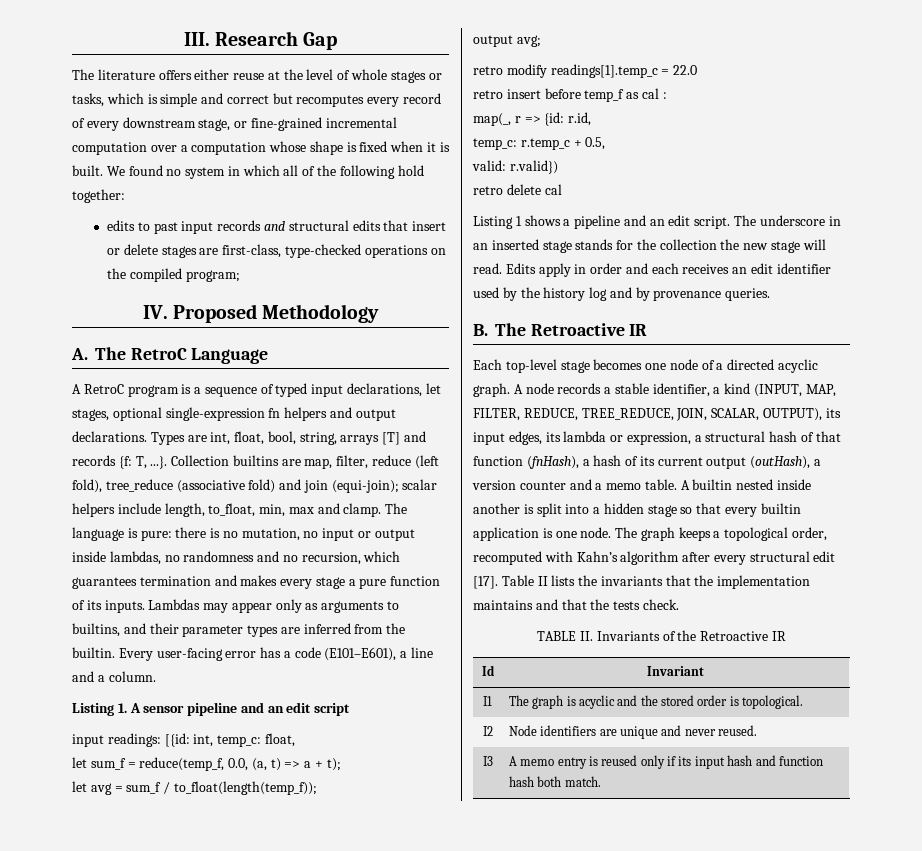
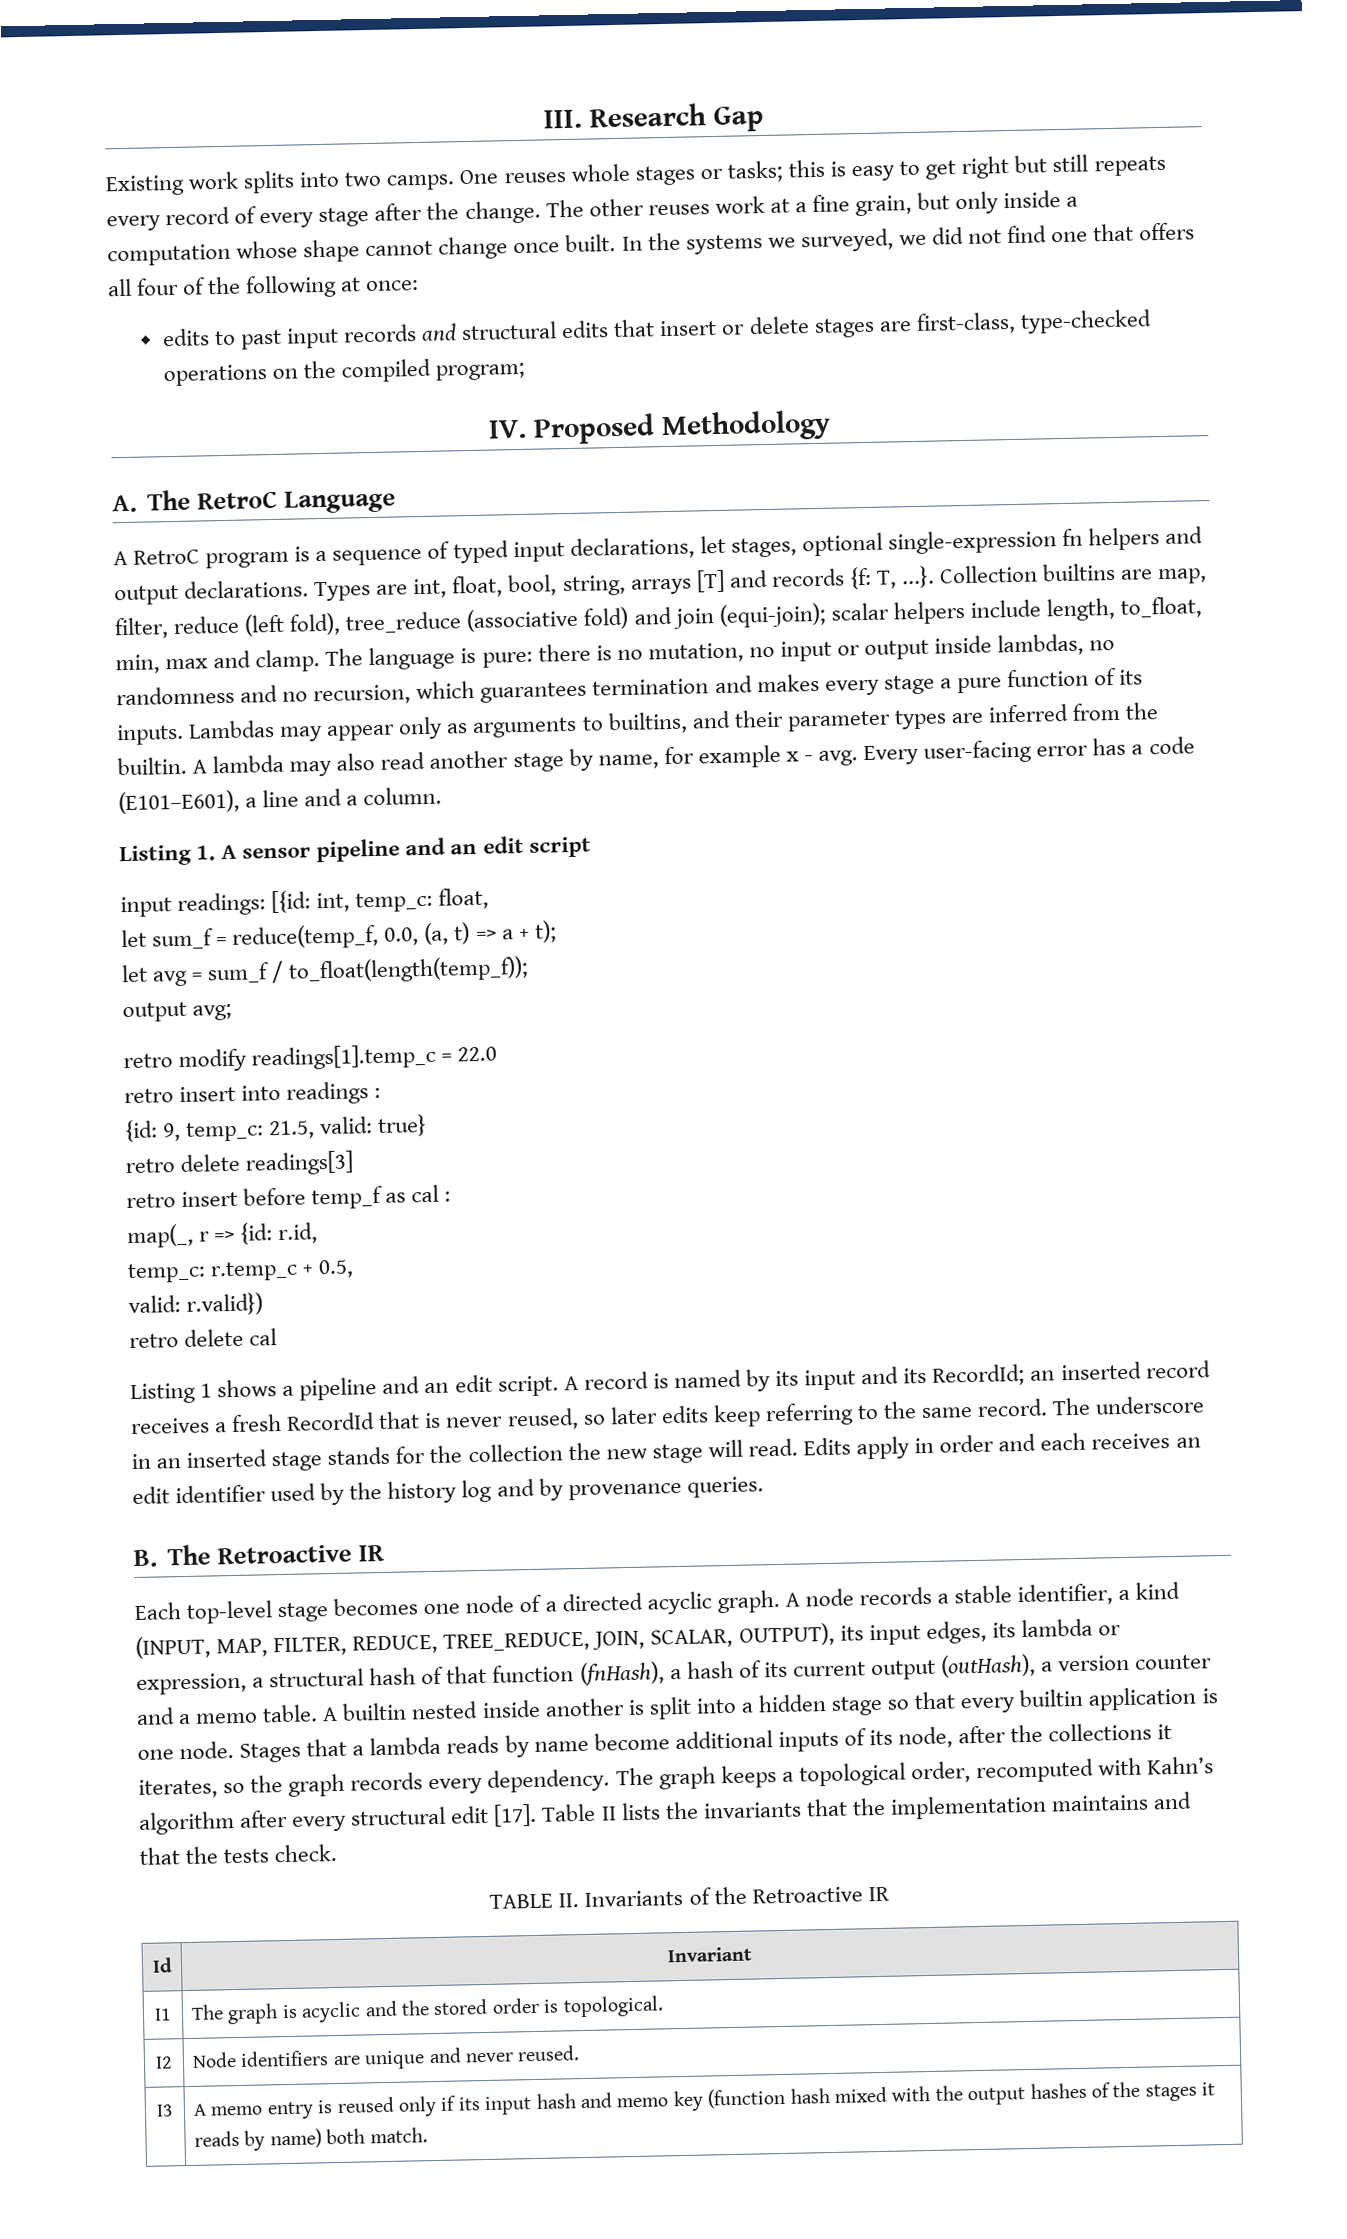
[72,69,442,83] [72,93,442,107] [72,117,397,131] [72,141,450,155] [72,165,299,179] The literature offers either reuse at the level of whole stages or tasks, which is simple and correct but recomputes every record of every downstream stage, or fine-grained incremental computation over a computation whose shape is fixed when it is built. We found no system in which all -> [105,154,1166,197] [106,189,1079,232] [107,222,1196,267] [107,277,180,297] Existing work splits into two camps. One reuses whole stages or tasks; this is easy to get right but still repeats every record of every stage after the change. The other reuses work at a fine grain, but only inside a computation whose shape cannot change once built. In the systems we surveyed, we did not find one that offers all four
[397,165,424,176] [72,189,125,203] hold together: -> [340,277,420,292] at once:
(115, 652) none -> [192,744,859,777] A lambda may also read another stage by name, for example x - avg.
(698, 70) none -> [124,1081,382,1105] [124,1113,428,1143] [125,1150,355,1176] // retro insert into readings : // {id: 9, temp_c: 21.5, valid: true} // retro delete readings[3]
(731, 222) none -> [563,1360,1211,1392] [130,1398,1049,1435] A record is named by its input and its RecordId; an inserted record receives a fresh RecordId that is never reused, so later edits keep referring to the same record.
(612, 532) none -> [239,1722,1173,1763] [138,1768,611,1799] Stages that a lambda reads by name become additional inputs of its node, after the collections it iterates, so the graph records every dependency.
[778,756,823,766] [508,776,534,787] function hash -> [616,2081,1216,2112] [194,2128,322,2151] memo key (function hash mixed with the output hashes of the stages it reads by name)

